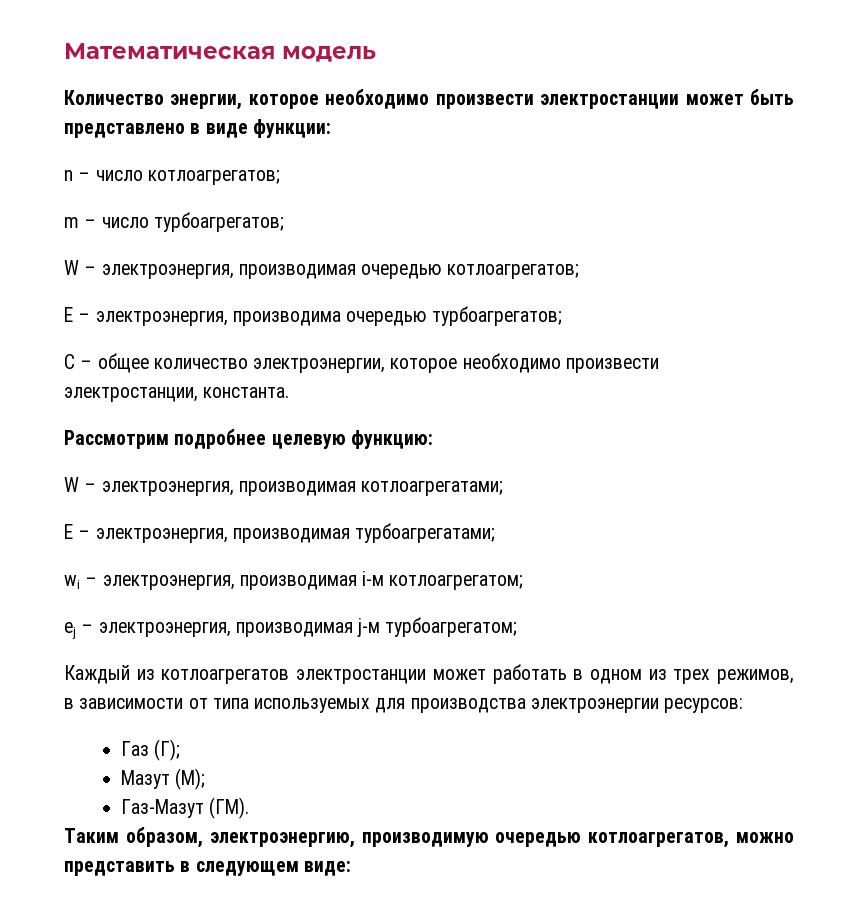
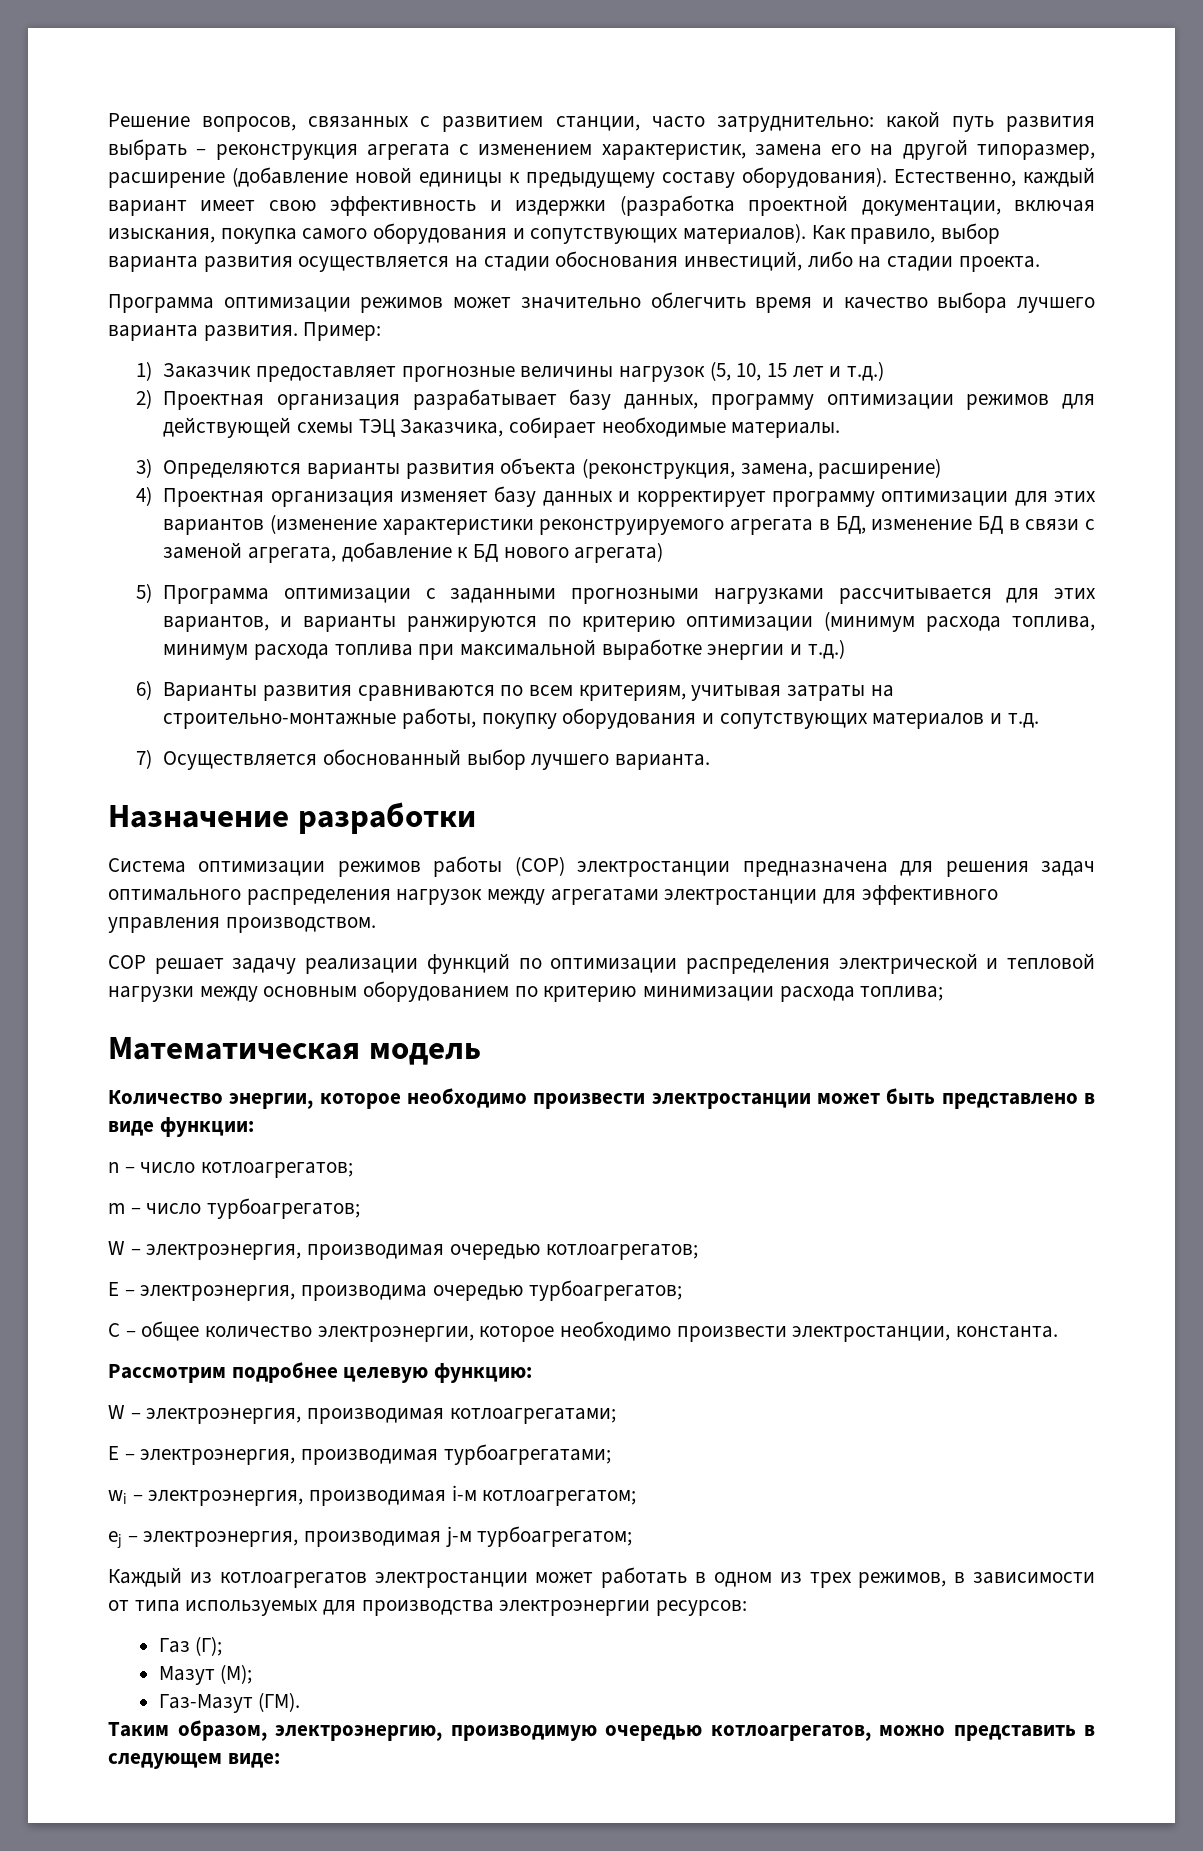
(64, 51) none -> [108,111,1095,132] [108,139,1095,160] [108,167,1095,188] [108,195,1095,216] [108,223,1001,244] [108,251,1040,272] [108,292,1096,313] [108,322,382,341] [135,361,885,382] [135,389,1095,410] [163,417,841,438] [135,458,942,479] [135,486,1097,507] [163,514,1095,535] [163,542,664,563] [135,583,1096,604] [163,611,1095,632] [163,639,845,660] [135,680,894,701] [163,708,1039,729] [135,749,711,770] [108,802,476,834] [108,856,1095,877] [108,885,998,905] [108,917,376,933] [108,953,1096,974] [108,981,944,1002] Решение вопросов, связанных с развитием станции, часто затруднительно: какой путь развития выбрать – реконструкция агрегата с изменением характеристик, замена его на другой типоразмер, расширение (добавление новой единицы к предыдущему составу оборудования). Естественно, каждый вариант имеет свою эффективность и издержки (разработка проектной документации, включая изыскания, покупка самого оборудования и сопутствующих материалов). Как правило, выбор варианта развития осуществляется на стадии обоснования инвестиций, либо на стадии проекта. // Программа оптимизации режимов может значительно облегчить время и качество выбора лучшего варианта развития. Пример: // 1) Заказчик предоставляет прогнозные величины нагрузок (5, 10, 15 лет и т.д.) // 2) Проектная организация разрабатывает базу данных, программу оптимизации режимов для действующей схемы ТЭЦ Заказчика, собирает необходимые материалы. // 3) Определяются варианты развития объекта (реконструкция, замена, расширение) // 4) Проектная организация изменяет базу данных и корректирует программу оптимизации для этих вариантов (изменение характеристики реконструируемого агрегата в БД, изменение БД в связи с заменой агрегата, добавление к БД нового агрегата) // 5) Программа оптимизации с заданными прогнозными нагрузками рассчитывается для этих вариантов, и варианты ранжируются по критерию оптимизации (минимум расхода топлива, минимум расхода топлива при максимальной выработке энергии и т.д.) // 6) Варианты развития сравниваются по всем критериям, учитывая затраты на строительно-монтажные работы, покупку оборудования и сопутствующих материалов и т.д. // 7) Осуществляется обоснованный выбор лучшего варианта. // Назначение разработки // Система оптимизации режимов работы (СOP) электростанции предназначена для решения задач оптимального распределения нагрузок между агрегатами электростанции для эффективного управления производством. // COР решает задачу реализации функций по оптимизации распределения электрической и тепловой нагрузки между основным оборудованием по критерию минимизации расхода топлива; //

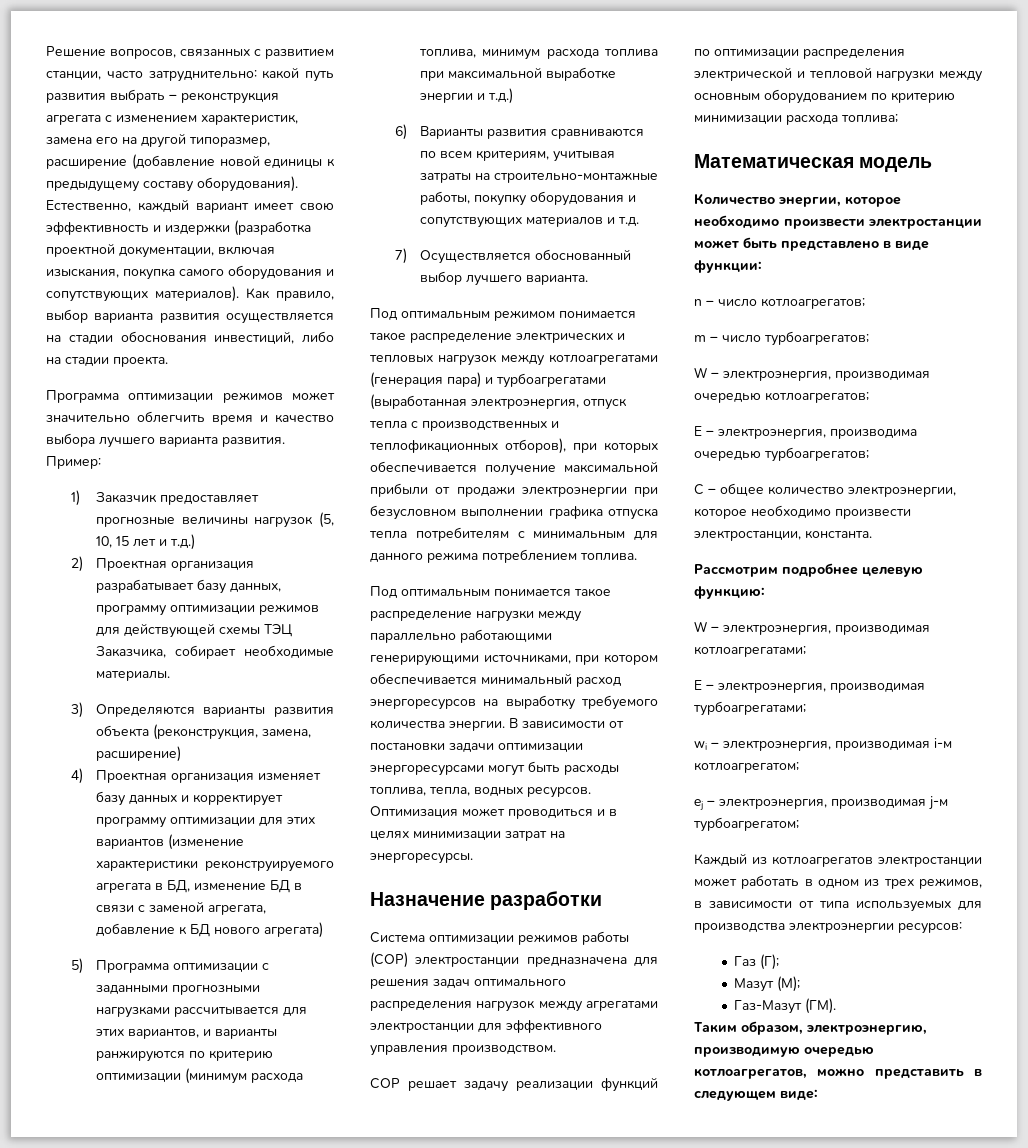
(711, 762) none -> [370,308,636,321] [369,332,625,343] [369,354,658,366] [370,372,606,388] [370,394,627,410] [369,421,559,431] [369,438,658,454] [370,461,658,476] [370,483,658,497] [370,505,658,520] [369,527,658,541] [370,549,637,563] [370,586,611,598] [370,610,582,622] [370,629,552,643] [370,654,658,666] [370,673,621,687] [370,695,658,710] [370,718,624,731] [370,742,583,752] [370,761,619,776] [369,787,591,798] [370,806,617,819] [370,831,565,841] [370,853,473,864] // Под оптимальным режимом понимается такое распределение электрических и тепловых нагрузок между котлоагрегатами (генерация пара) и турбоагрегатами (выработанная электроэнергия, отпуск тепла с производственных и теплофикационных отборов), при которых обеспечивается получение максимальной прибыли от продажи электроэнергии при безусловном выполнении графика отпуска тепла потребителям с минимальным для данного режима потреблением топлива. // Под оптимальным понимается такое распределение нагрузки между параллельно работающими генерирующими источниками, при котором обеспечивается минимальный расход энергоресурсов на выработку требуемого количества энергии. В зависимости от постановки задачи оптимизации энергоресурсами могут быть расходы топлива, тепла, водных ресурсов. Оптимизация может проводиться и в целях минимизации затрат на энергоресурсы.

